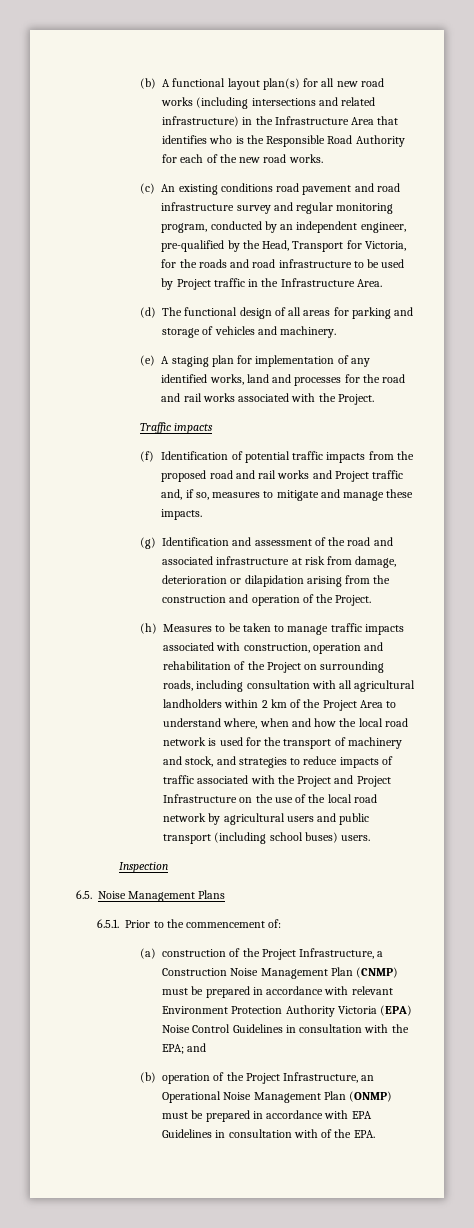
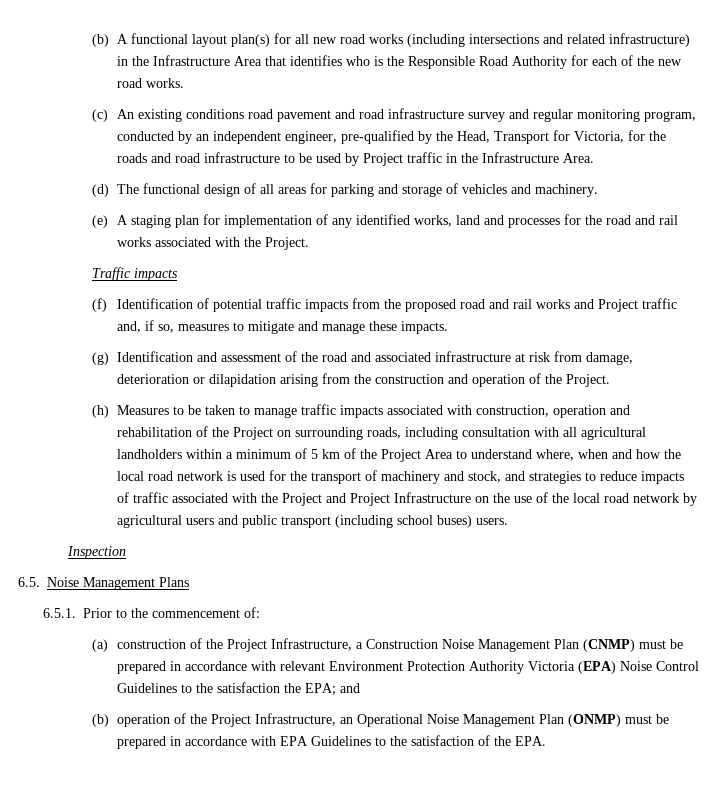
[261,700,268,708] 2 -> [226,448,319,459] a minimum of 5
[285,1024,389,1033] in consultation with -> [181,682,281,693] to the satisfaction
[215,1129,318,1138] in consultation with -> [375,735,475,746] to the satisfaction

